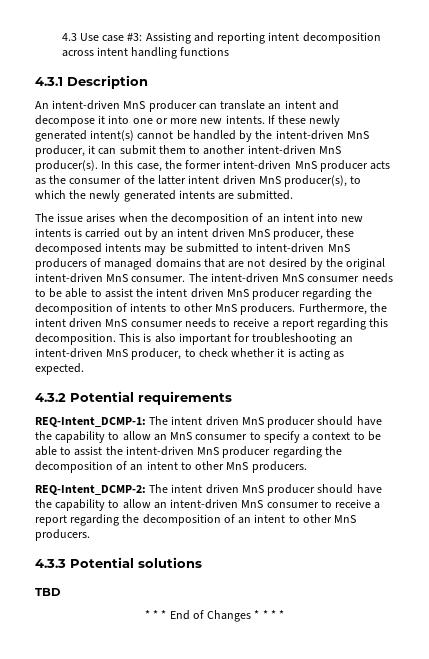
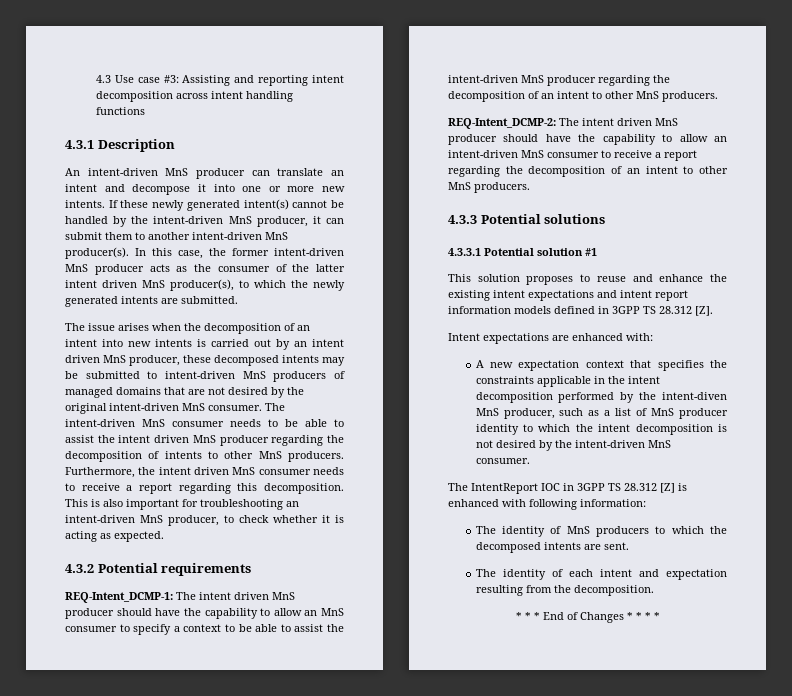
[35,588,61,596] TBD -> [448,248,597,256] [448,274,727,285] [448,290,688,301] [448,306,713,316] [448,333,653,344] [475,360,727,371] [475,376,660,387] [475,392,727,403] [475,408,728,419] [475,424,727,435] [475,440,671,451] [475,458,530,464] [448,483,687,494] [448,499,646,510] [475,526,727,537] [475,542,629,553] [475,569,727,580] [475,585,654,596] 4.3.3.1 Potential solution #1 // This solution proposes to reuse and enhance the existing intent expectations and intent report information models defined in 3GPP TS 28.312 [Z]. // Intent expectations are enhanced with: // A new expectation context that specifies the constraints applicable in the intent decomposition performed by the intent-diven MnS producer, such as a list of MnS producer identity to which the intent decomposition is not desired by the intent-driven MnS consumer. // The IntentReport IOC in 3GPP TS 28.312 [Z] is enhanced with following information: // The identity of MnS producers to which the decomposed intents are sent. // The identity of each intent and expectation resulting from the decomposition.

